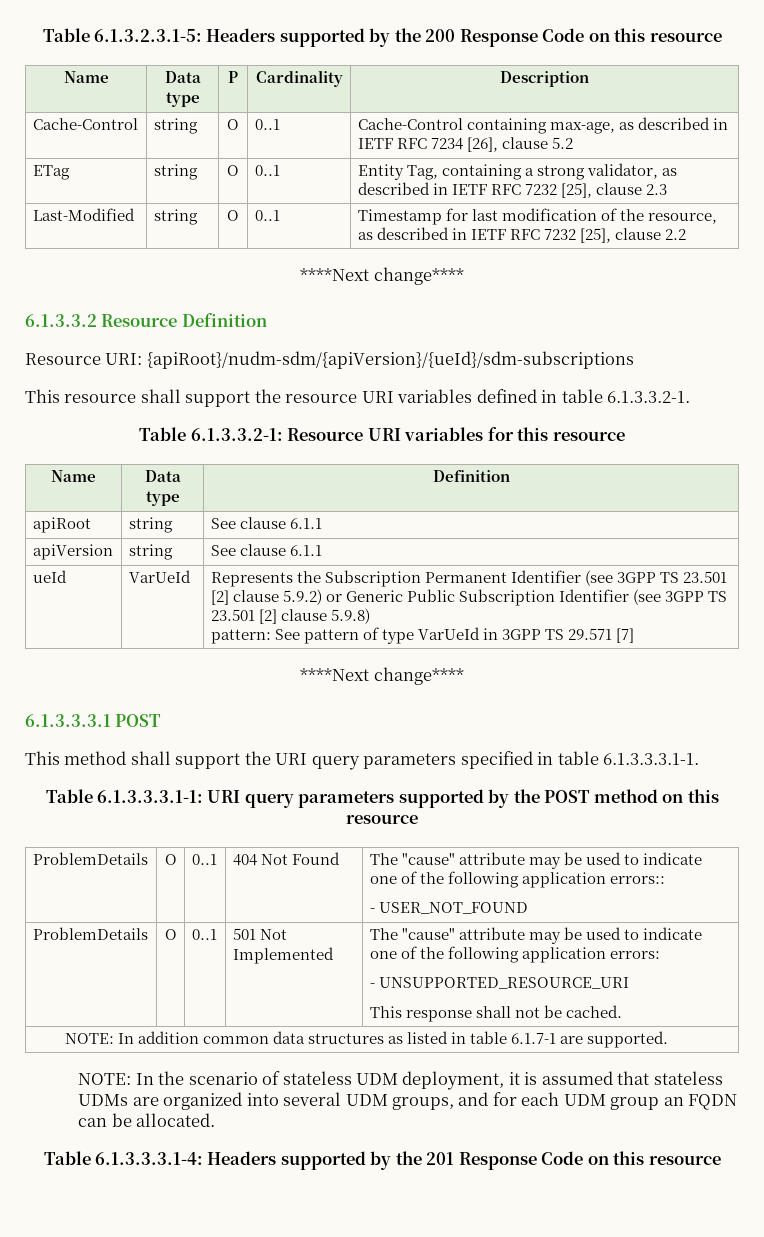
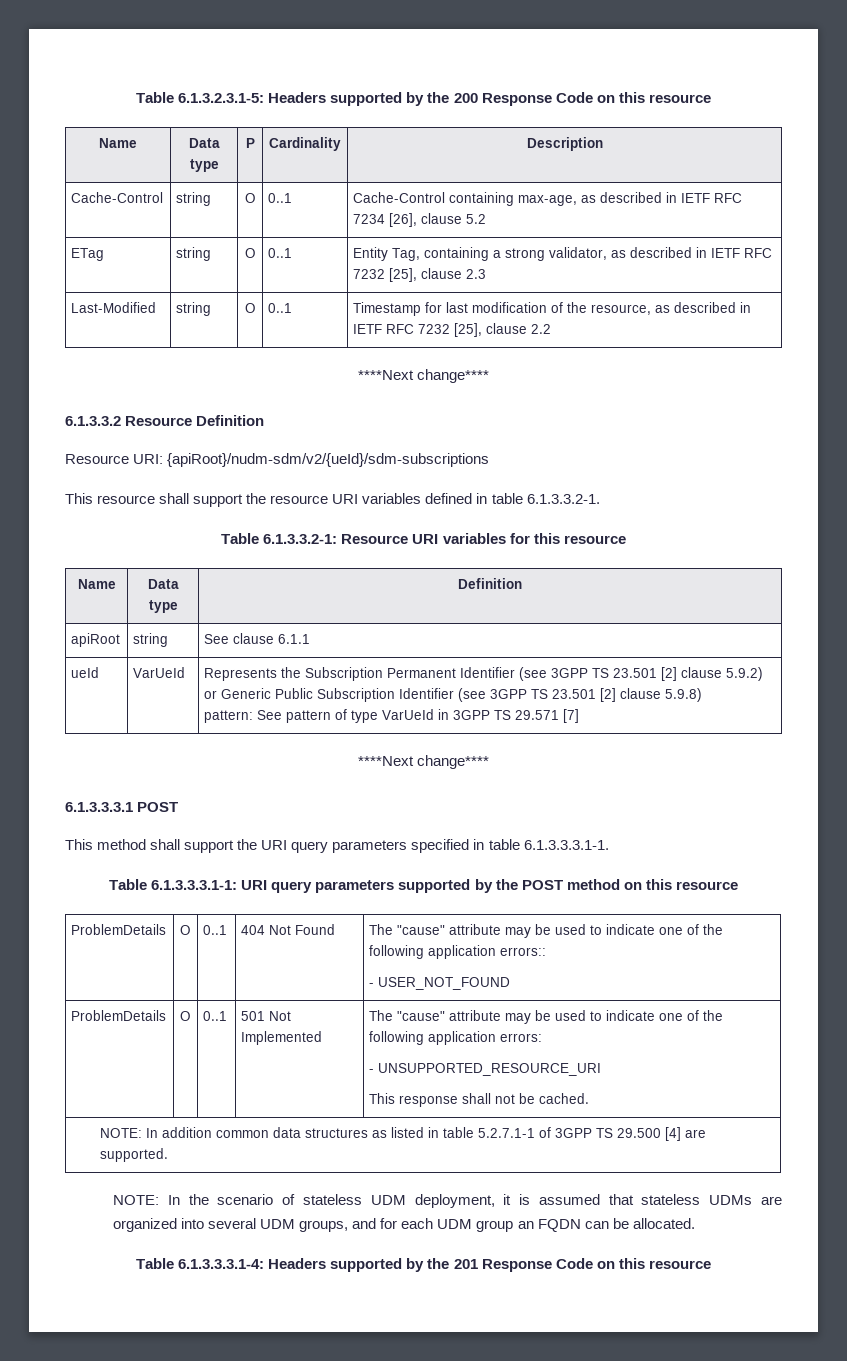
[146,351,634,369] {apiRoot}/nudm-sdm/{apiVersion}/{ueId}/sdm-subscriptions -> [167,453,490,467] {apiRoot}/nudm-sdm/v2/{ueId}/sdm-subscriptions
[32,544,113,560] [128,544,173,560] [210,544,322,556] // apiVersion | string | See clause 6.1.1 -> (311, 639) none
[511,1033,557,1044] 6.1.7-1 -> [478,1127,682,1141] 5.2.7.1-1 of 3GPP TS 29.500 [4]

